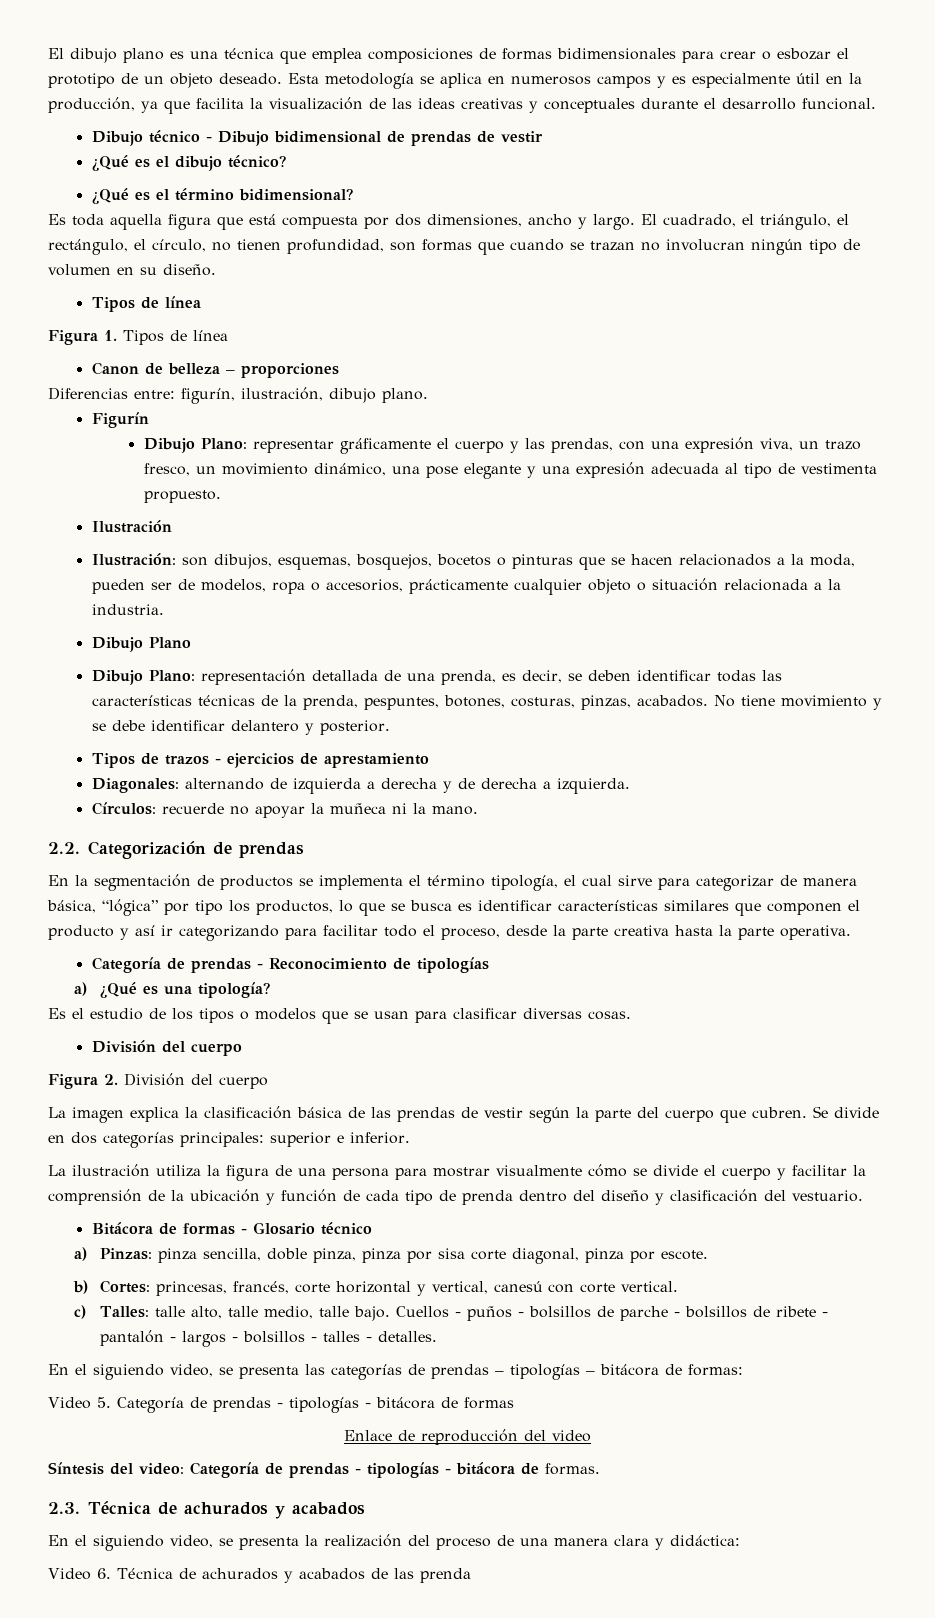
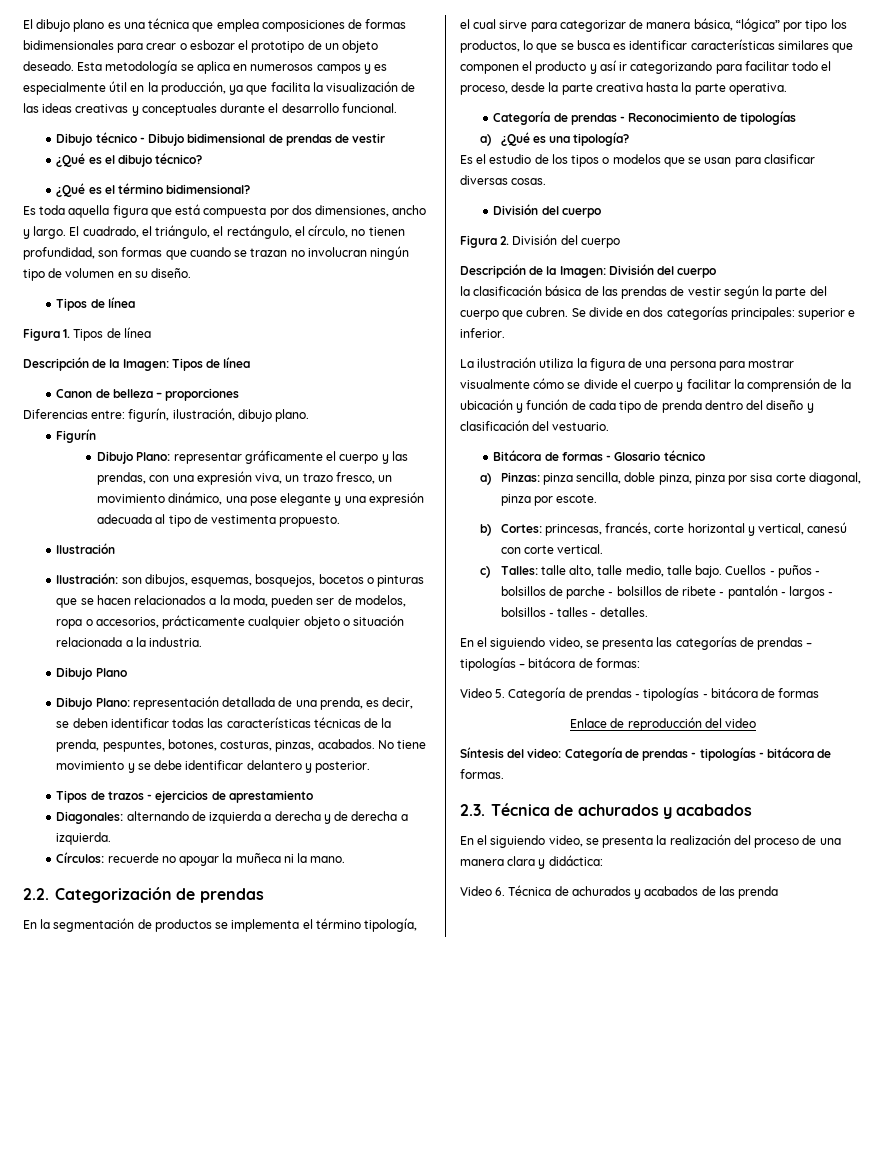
(228, 335) none -> [23,357,251,371] // Descripción de la Imagen: Tipos de línea
[48,1107,179,1123] La imagen explica -> [460,264,717,278] Descripción de la Imagen: División del cuerpo //

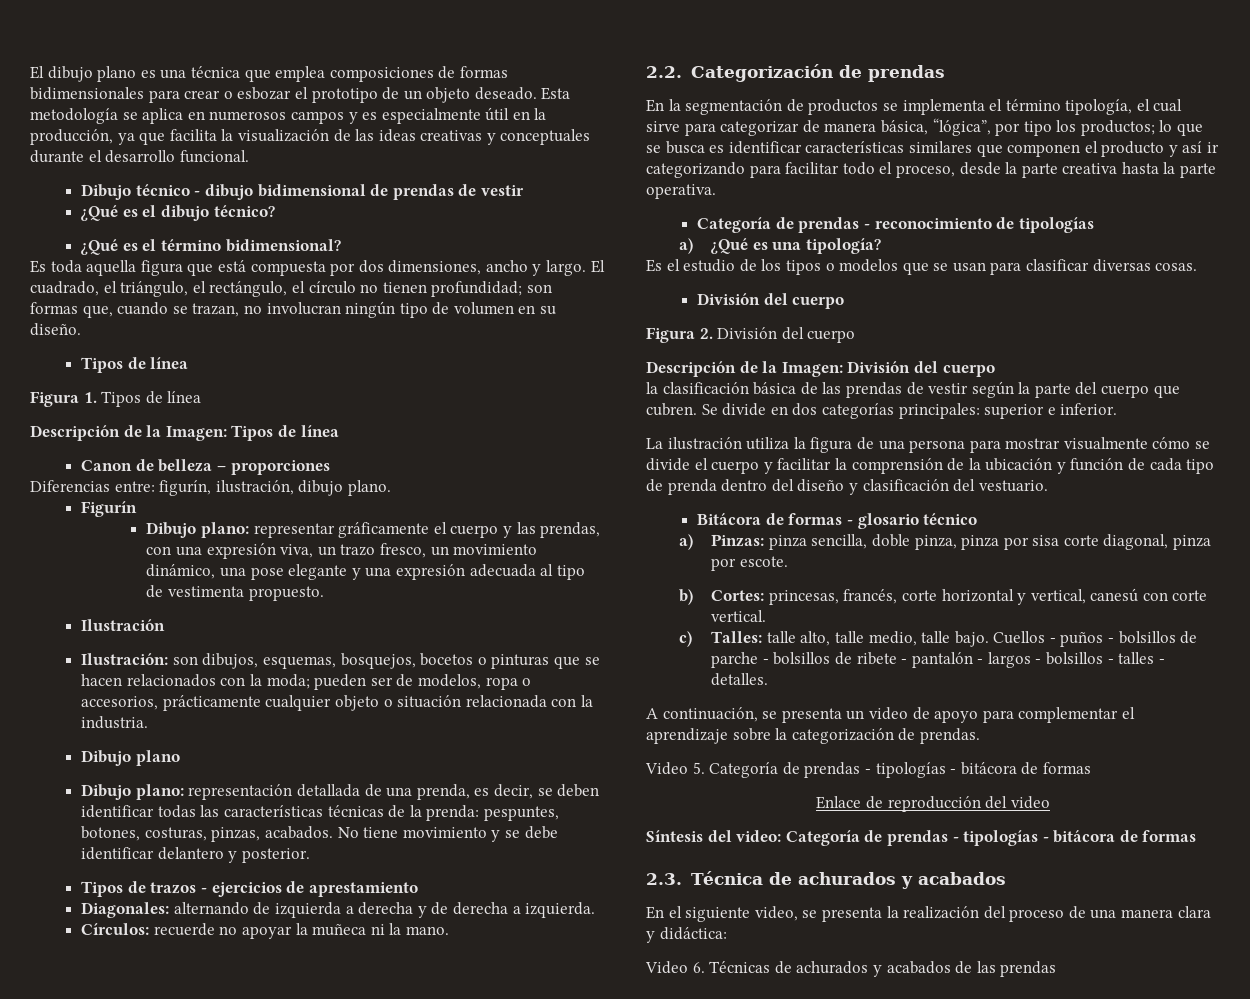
[148,133,185,146] Dibujo -> [205,184,254,200] dibujo
[308,225,349,238] círculo, -> [308,281,356,294] círculo
[23,247,95,260] profundidad, -> [431,281,523,297] profundidad;
[165,250,187,260] que -> [82,305,113,318] que,
[250,248,288,257] trazan -> [192,303,240,317] trazan,
[136,452,171,461] Plano: -> [200,522,249,538] plano:
[209,595,268,607] a la moda, -> [220,674,310,689] con la moda;
[125,640,133,647] a -> [551,698,577,707] con
[95,668,127,677] [56,697,130,710] Plano // Dibujo Plano: -> [135,750,180,766] [81,784,184,800] plano // Dibujo plano:
[56,739,100,752] prenda, -> [426,805,480,821] prenda:
[735,18,780,32] “lógica” -> [932,118,991,136] “lógica”,
[460,40,520,53] productos, -> [1080,120,1155,136] productos;
[628,112,720,122] Reconocimiento -> [874,218,992,229] reconocimiento
[614,451,661,461] Glosario -> [857,513,919,529] glosario
[460,636,813,650] [460,657,640,671] En el siguiendo video, se presenta las categorías de prendas – tipologías – bitácora de formas: -> [646,707,1135,723] [646,728,980,744] A continuación, se presenta un video de apoyo para complementar el aprendizaje sobre la categorización de prendas.
[460,769,504,779] formas. -> [1142,830,1197,842] formas
[490,835,546,848] siguiendo -> [685,907,751,922] siguiente
[508,885,552,896] Técnica -> [709,961,771,973] Técnicas
[738,886,779,899] prenda -> [1000,961,1057,977] prendas

